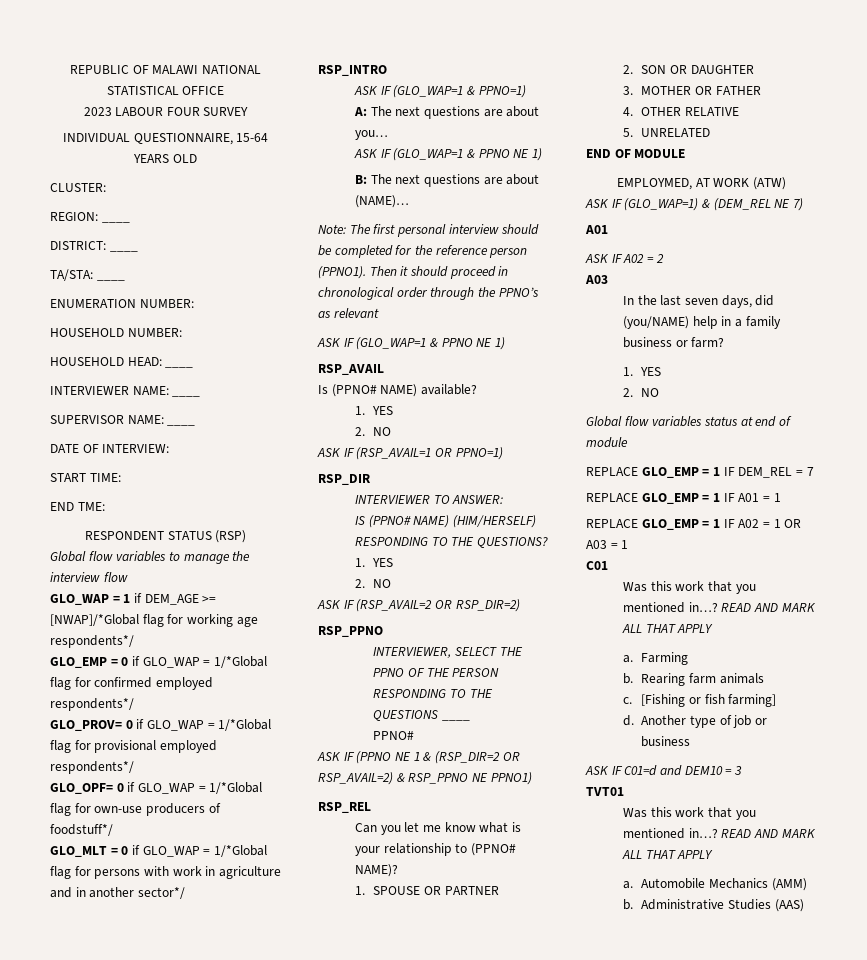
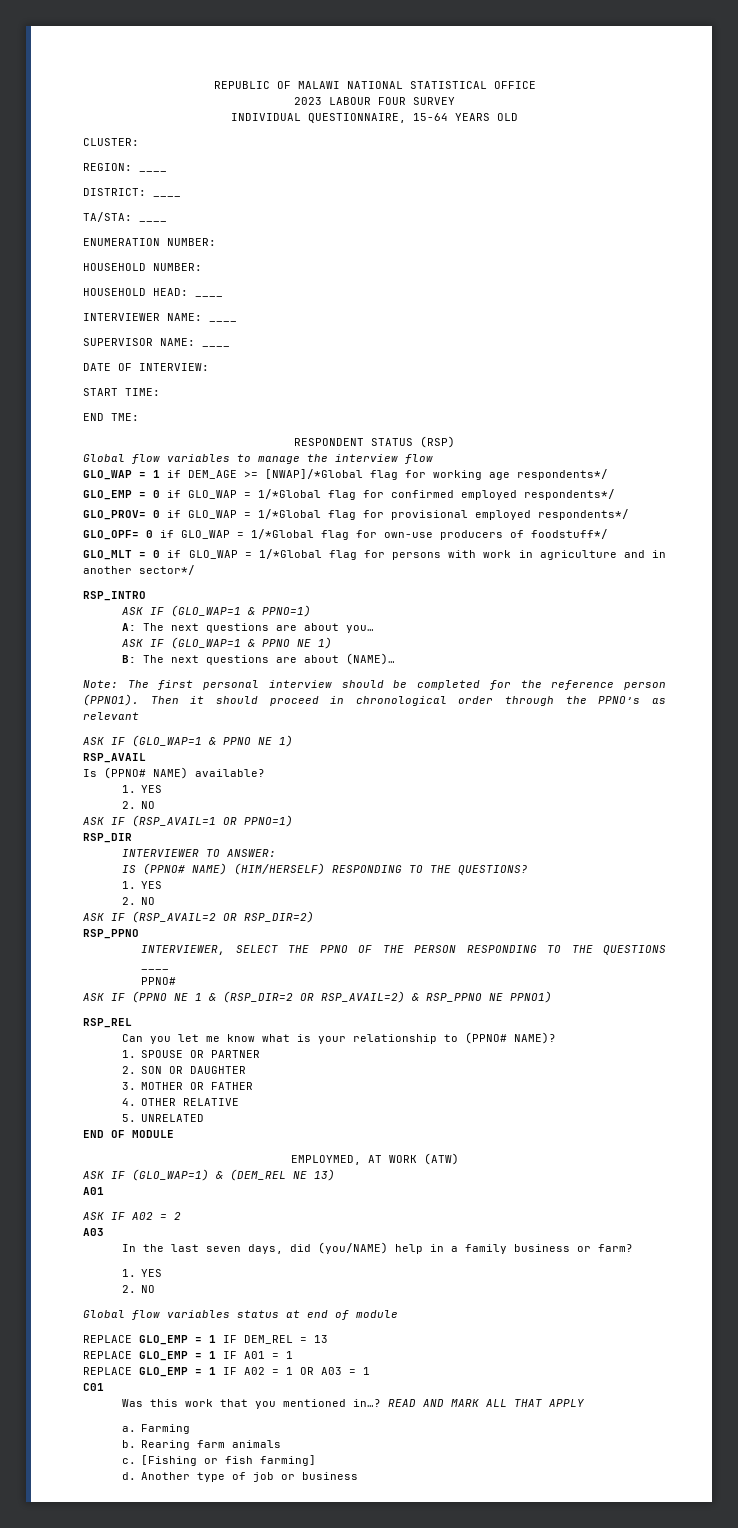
[792,198,803,211] 7) -> [314,1169,335,1181] 13)
[806,467,814,476] 7 -> [314,1335,328,1343] 13
[585,765,742,776] [586,787,624,796] [622,807,756,820] [622,828,816,839] [621,850,714,859] [622,878,807,891] [622,899,804,912] // ASK IF C01=d and DEM10 = 3 // TVT01 // Was this work that you mentioned in…? READ AND MARK ALL THAT APPLY // a. Automobile Mechanics (AMM) // b. Administrative Studies (AAS) -> (359, 1476) none

